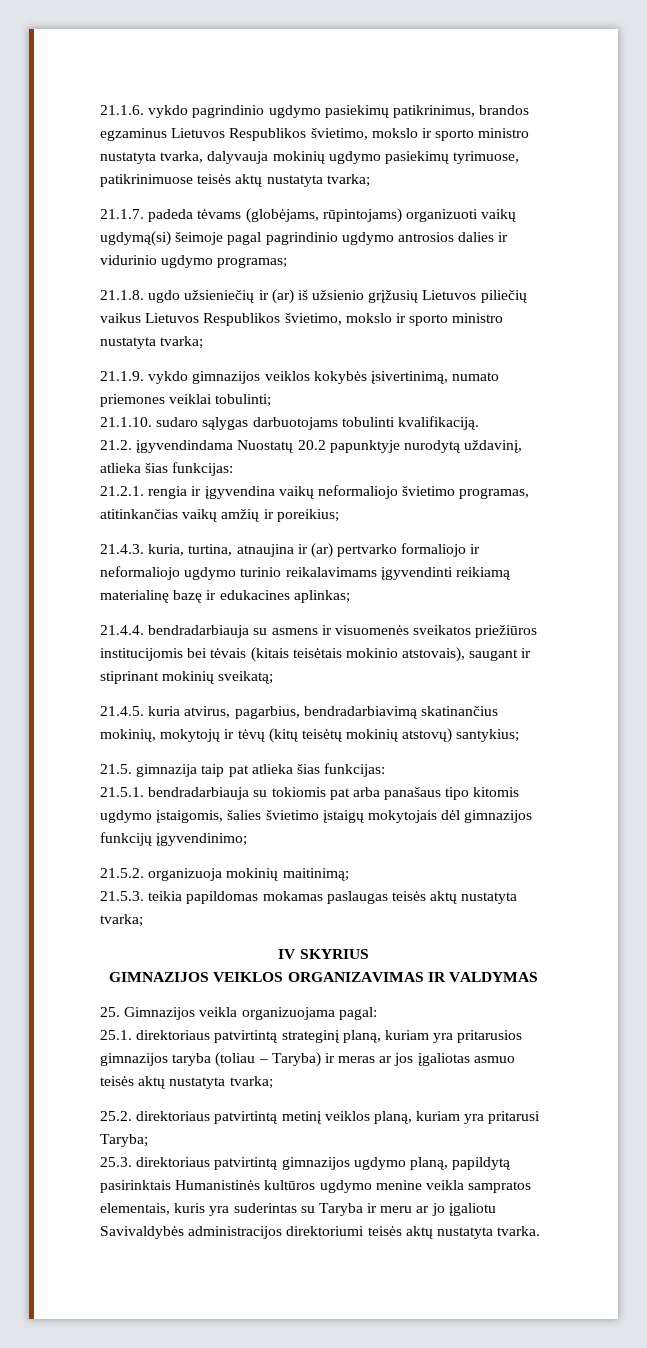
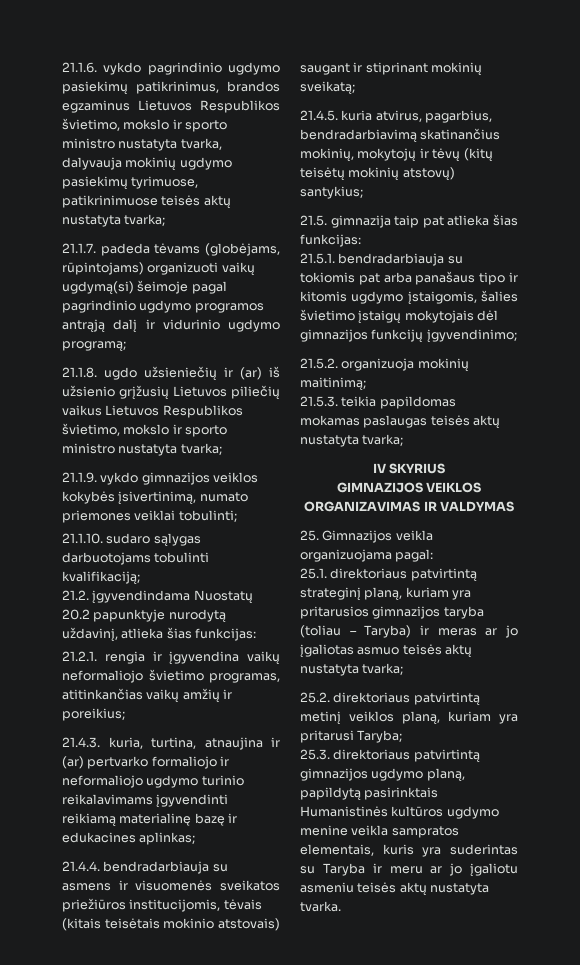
[397,232,495,242] antrosios dalies -> [194,303,264,313] [62,319,138,333] programos antrąją dalį
[217,257,288,268] programas; -> [62,341,126,352] programą;
[397,416,479,430] kvalifikaciją. -> [62,571,140,585] kvalifikaciją;
[100,648,208,661] institucijomis bei -> [129,899,221,912] institucijomis,
[402,647,466,662] atstovais), -> [217,918,280,931] atstovais)
(470, 793) none -> [509,272,518,282] ir
[394,1053,414,1066] jos -> [505,625,518,638] jo
[100,1226,365,1239] Savivaldybės administracijos direktoriumi -> [300,882,354,893] asmeniu

